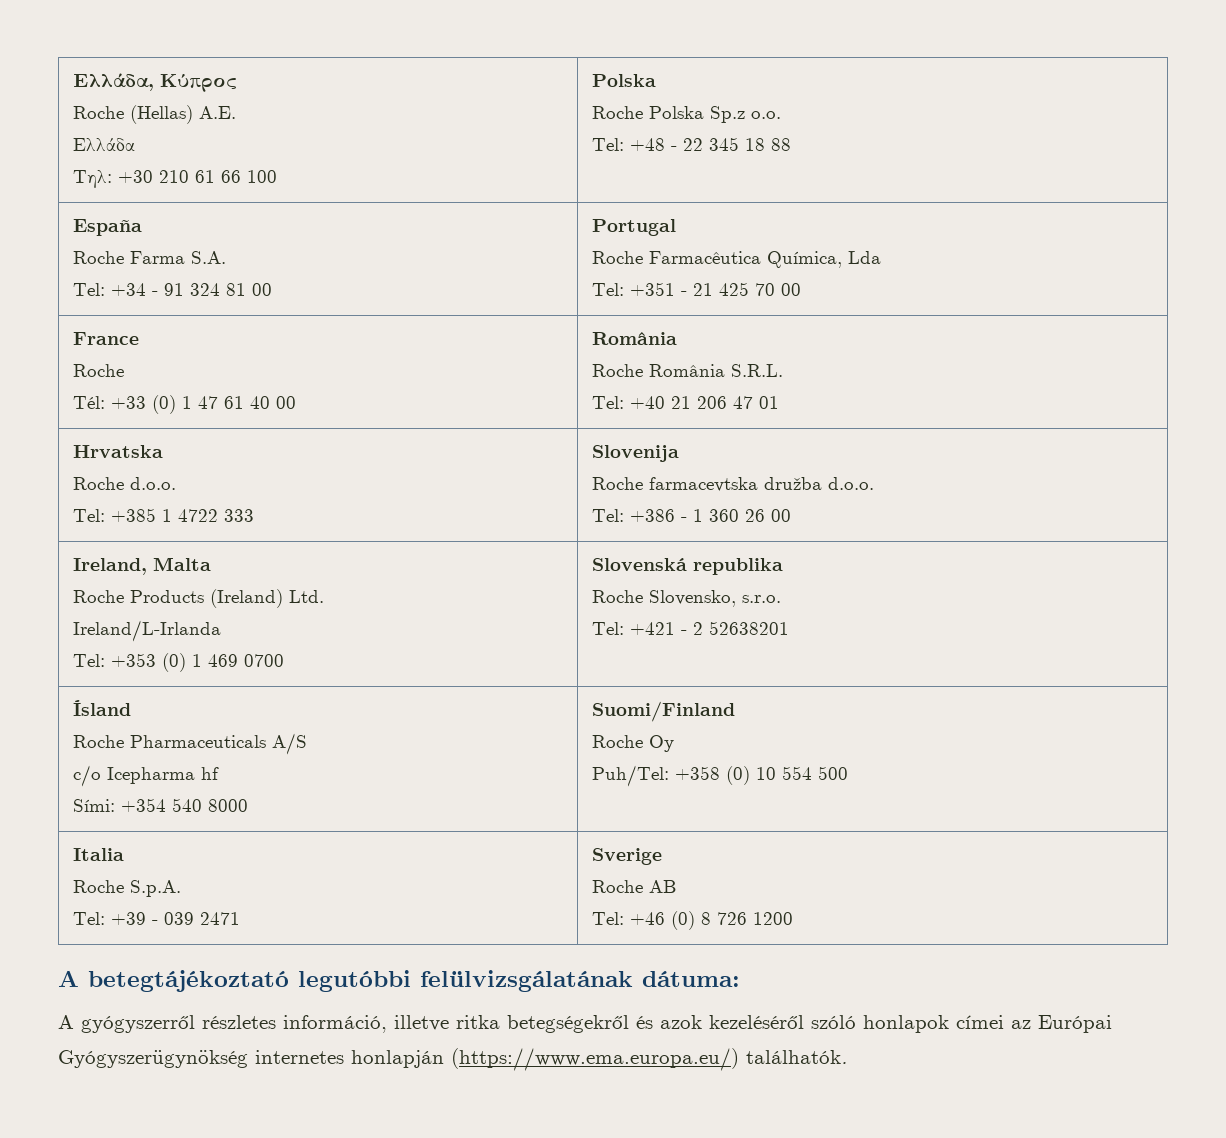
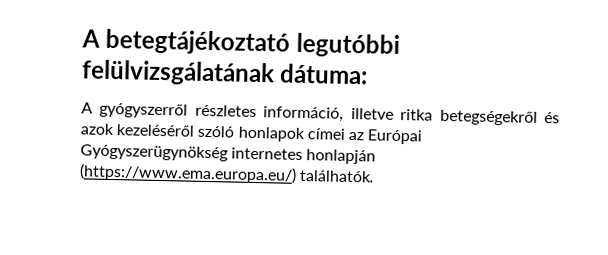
[72,73,237,92] [72,105,236,124] [72,138,135,151] [72,170,277,188] [591,74,656,87] [591,106,781,123] [591,137,791,151] [72,219,142,236] [72,251,226,264] [72,283,272,296] [591,219,676,236] [591,251,881,268] [591,282,801,296] [72,332,139,345] [72,364,124,377] [72,395,296,414] [591,332,677,345] [591,364,783,377] [591,396,779,409] [72,445,163,458] [72,477,176,490] [72,508,254,522] [591,445,679,462] [591,477,874,492] [591,509,791,522] [72,557,211,575] [72,589,324,608] [72,620,221,642] [72,653,284,672] [591,558,783,575] [591,590,781,607] [591,621,789,635] [72,700,131,716] [72,733,307,755] [72,765,219,787] [72,798,248,812] [591,701,735,722] [591,735,674,752] [591,765,848,787] [72,848,124,861] [72,880,181,897] [72,912,240,925] [591,848,662,865] [591,880,676,893] [591,911,793,930] Ελλάδα, Kύπρος // Roche (Hellas) A.E. // Ελλάδα // Τηλ: +30 210 61 66 100 | Polska // Roche Polska Sp.z o.o. // Tel: +48 - 22 345 18 88 // España // Roche Farma S.A. // Tel: +34 - 91 324 81 00 | Portugal // Roche Farmacêutica Química, Lda // Tel: +351 - 21 425 70 00 // France // Roche // Tél: +33 (0) 1 47 61 40 00 | România // Roche România S.R.L. // Tel: +40 21 206 47 01 // Hrvatska // Roche d.o.o. // Tel: +385 1 4722 333 | Slovenija // Roche farmacevtska družba d.o.o. // Tel: +386 - 1 360 26 00 // Ireland, Malta // Roche Products (Ireland) Ltd. // Ireland/L-Irlanda // Tel: +353 (0) 1 469 0700 | Slovenská republika // Roche Slovensko, s.r.o. // Tel: +421 - 2 52638201 // Ísland // Roche Pharmaceuticals A/S // c/o Icepharma hf // Sími: +354 540 8000 | Suomi/Finland // Roche Oy // Puh/Tel: +358 (0) 10 554 500 // Italia // Roche S.p.A. // Tel: +39 - 039 2471 | Sverige // Roche AB // Tel: +46 (0) 8 726 1200 // -> (81, 38) none

